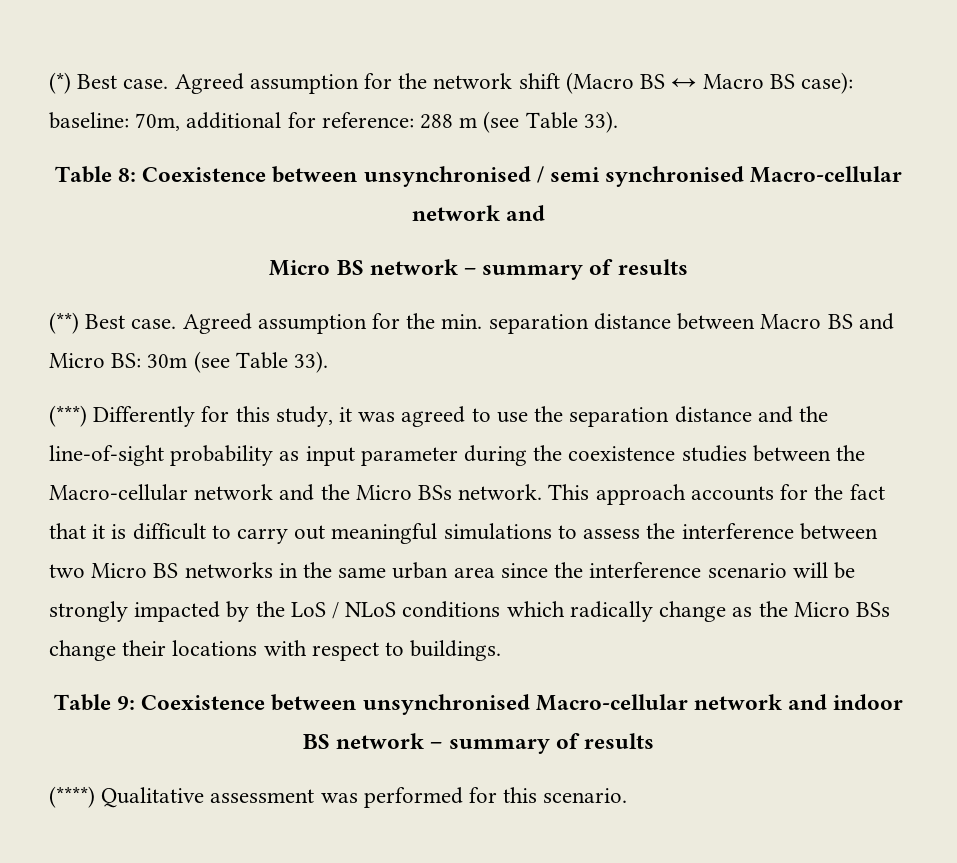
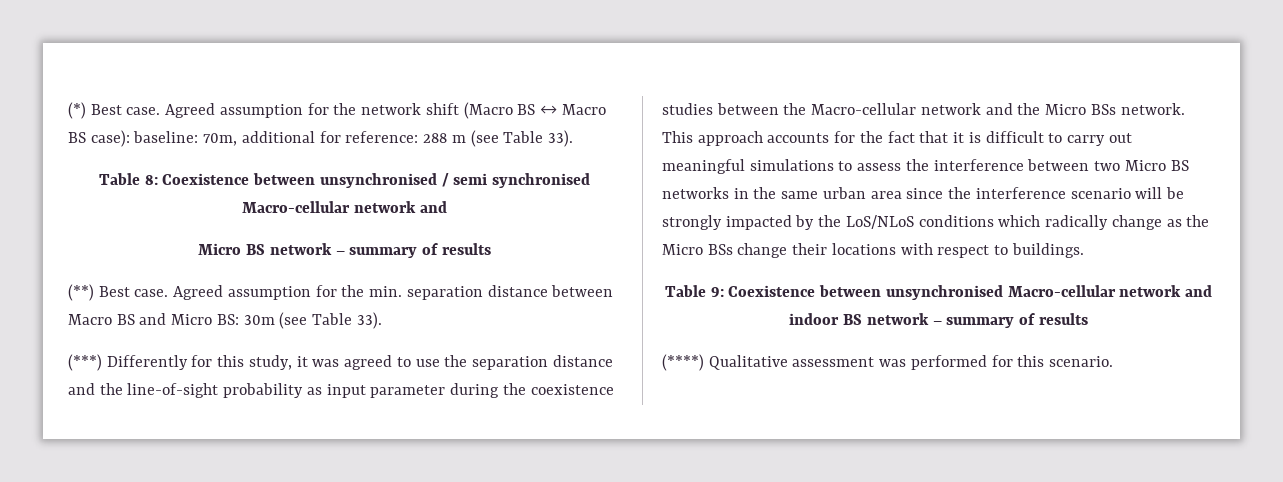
[290,602,397,619] LoS / NLoS -> [845,215,914,229] LoS/NLoS

